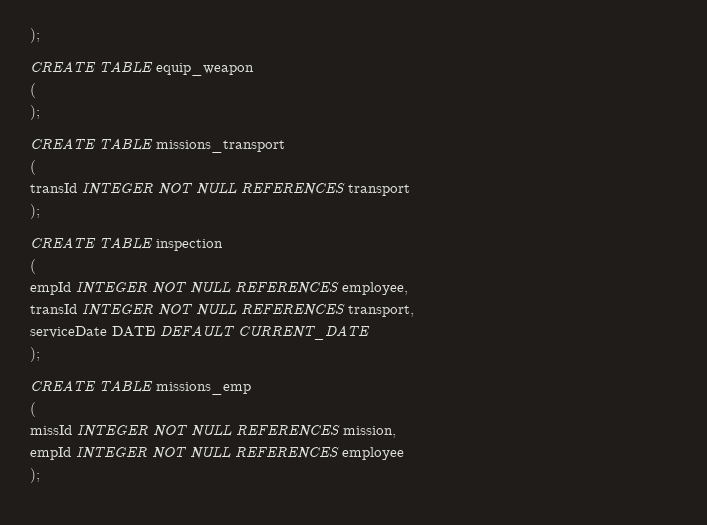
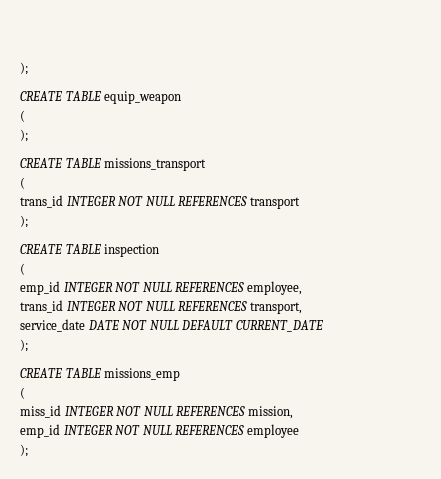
[30,183,77,193] transId -> [20,195,63,208] trans_id
[30,282,71,295] empId -> [20,281,60,295] emp_id
[30,304,77,314] transId -> [20,300,63,313] trans_id
[30,326,155,338] serviceDate DATE -> [20,319,179,332] service_date DATE NOT NULL
[30,425,72,435] missId -> [20,405,61,418] miss_id
[30,447,71,460] empId -> [20,424,60,438] emp_id

